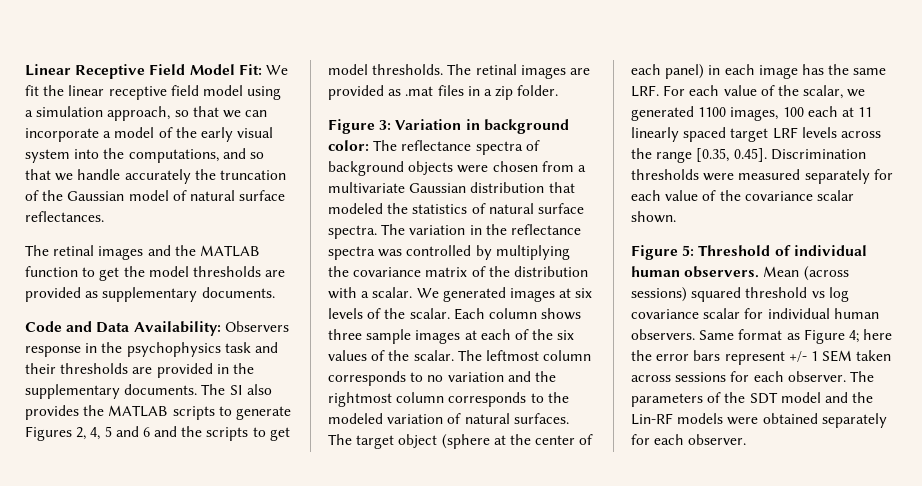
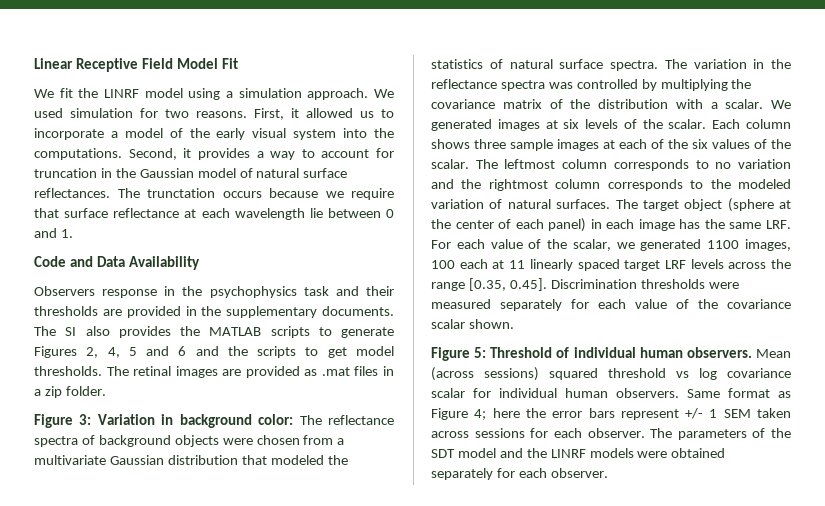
[238,64,262,75] Fit: -> [221,58,238,69] Fit //
[68,85,199,100] linear receptive field -> [104,89,139,98] LINRF
[107,106,268,121] approach, so that we can -> [307,88,394,100] [34,108,394,120] approach. We used simulation for two reasons. First, it allowed us to
[128,148,264,163] [25,169,286,184] [25,190,39,201] computations, and so that we handle accurately the truncation of -> [34,148,394,160] [34,168,112,178] computations. Second, it provides a way to account for truncation in
[25,245,260,260] [25,266,286,281] [25,287,275,302] // The retinal images and the MATLAB function to get the model thresholds are provided as supplementary documents. -> [117,188,394,200] [34,208,394,220] [34,228,73,238] The trunctation occurs because we require that surface reflectance at each wavelength lie between 0 and 1.
[133,321,221,336] Availability: -> [128,256,200,270] Availability //
[631,413,673,425] Lin-RF -> [550,449,586,458] LINRF

